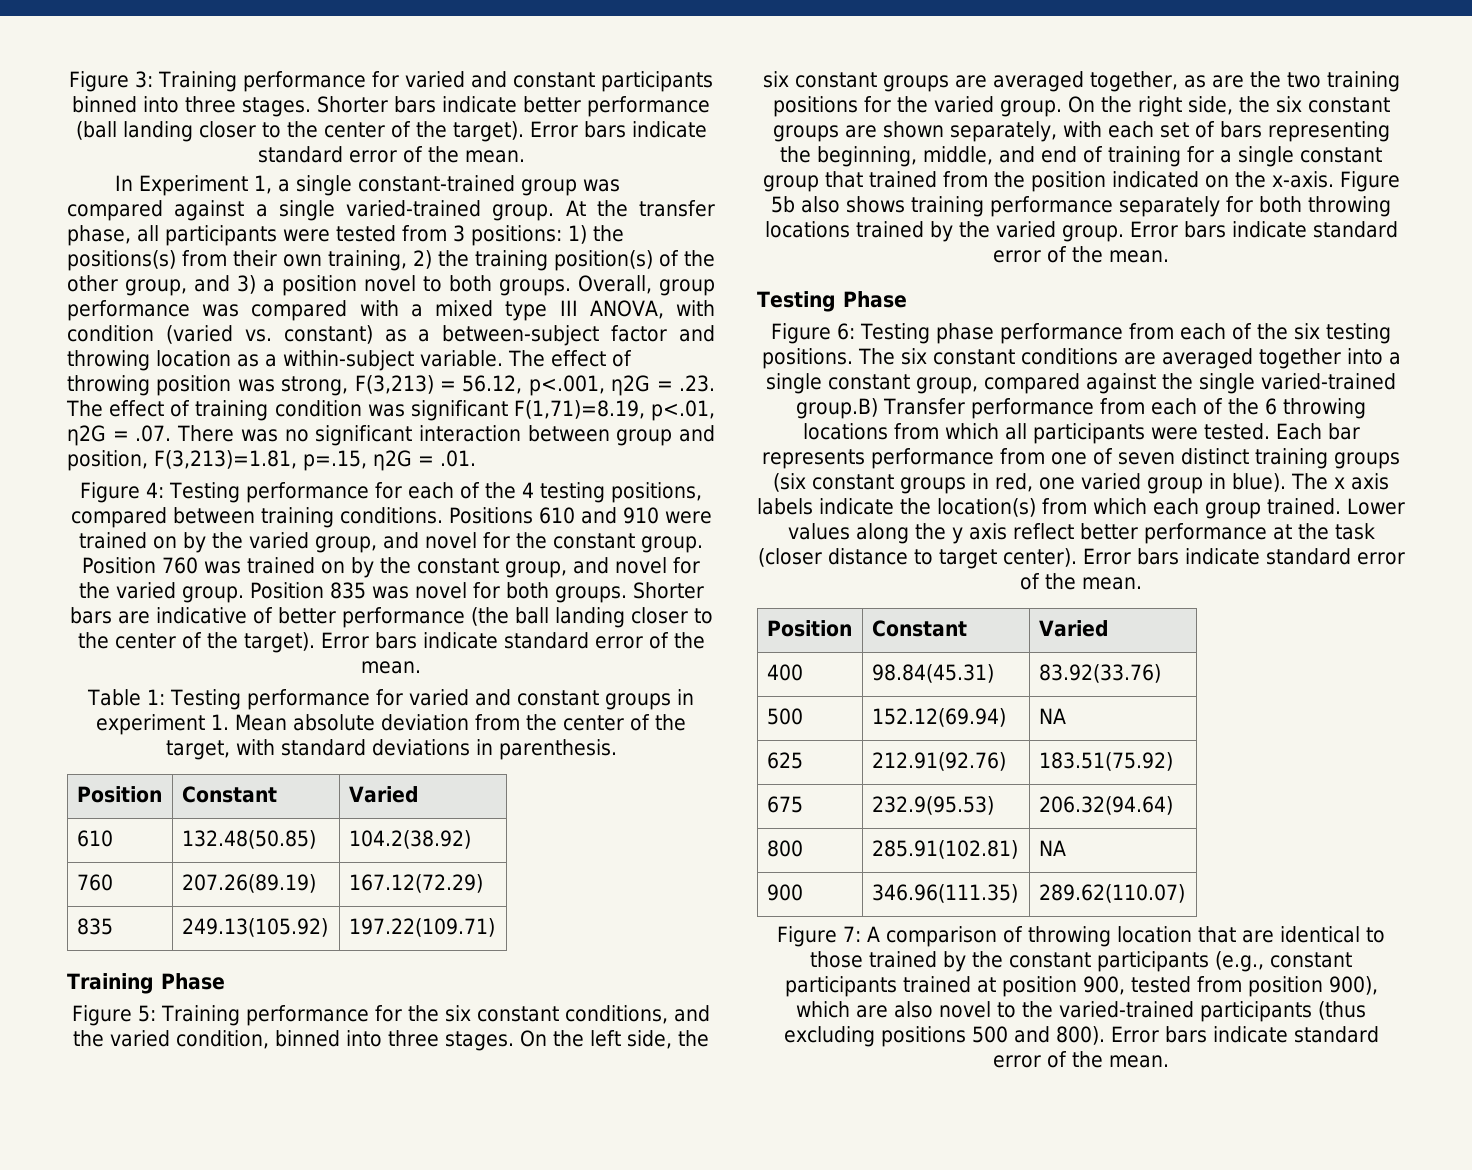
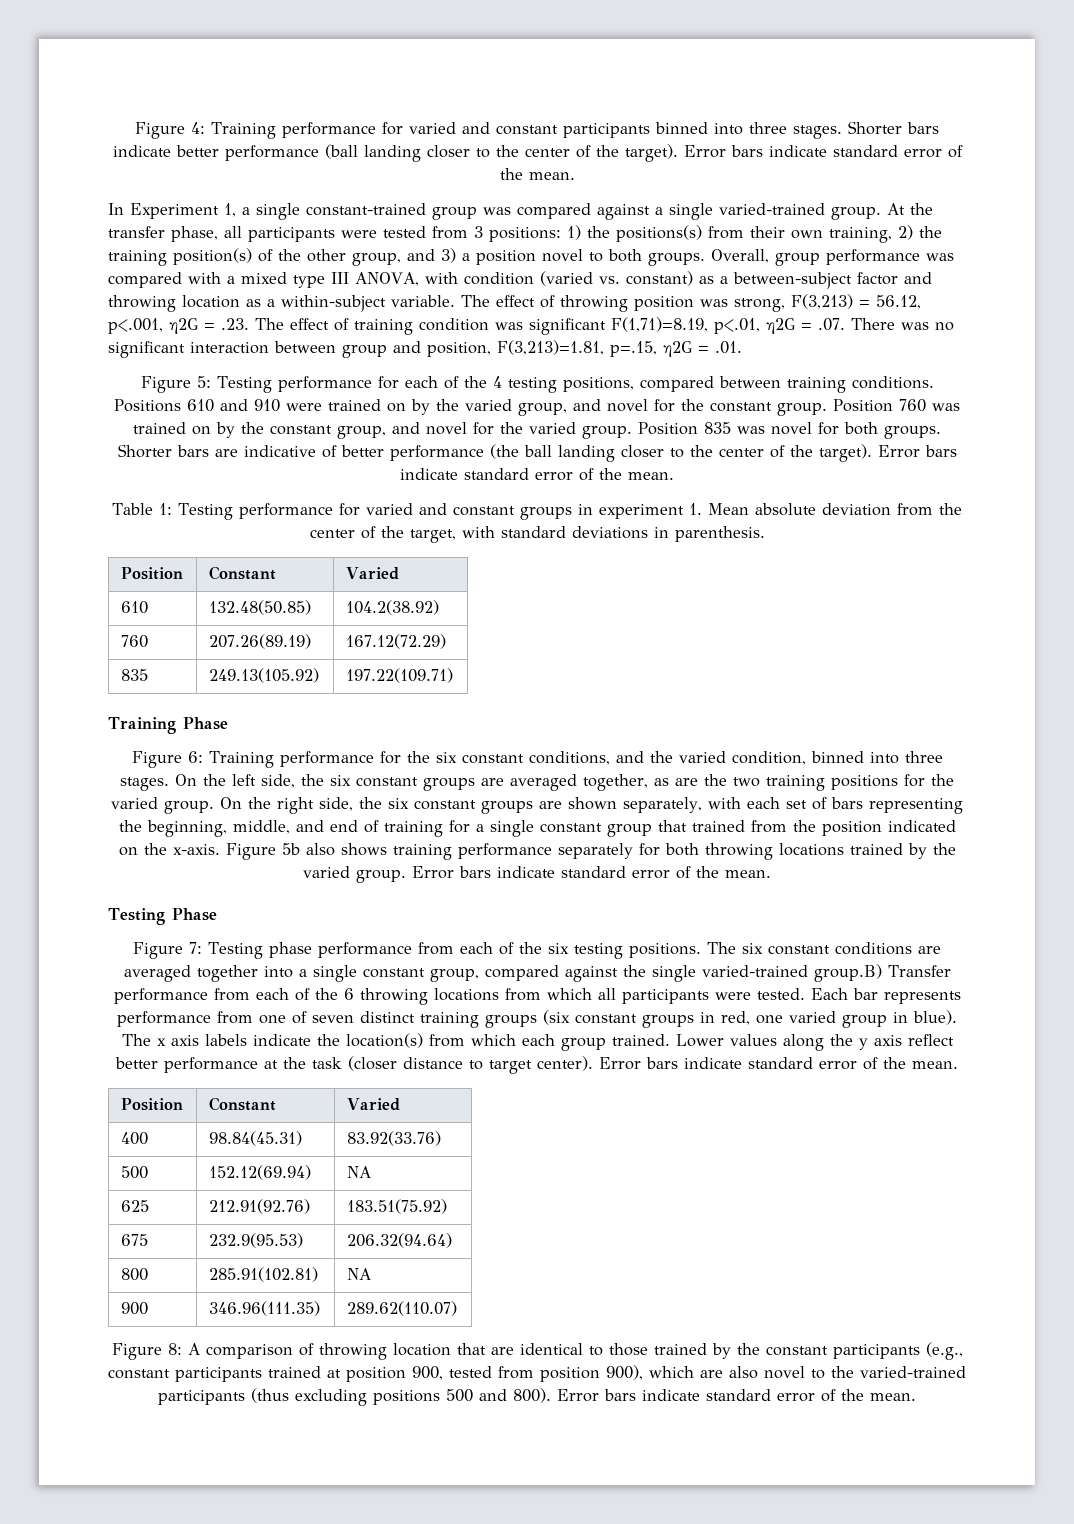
[69,71,154,92] Figure 3: -> [135,122,206,139] Figure 4:
[146,482,165,498] 4: -> [196,376,211,388] 5:
[138,1005,157,1022] 5: -> [187,751,203,763] 6:
[836,323,855,340] 6: -> [189,942,203,954] 7:
[842,926,861,942] 7: -> [167,1343,182,1355] 8:

